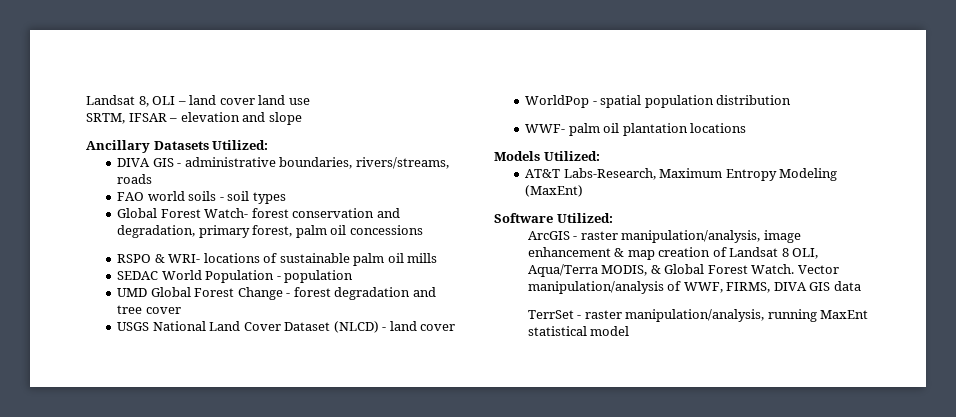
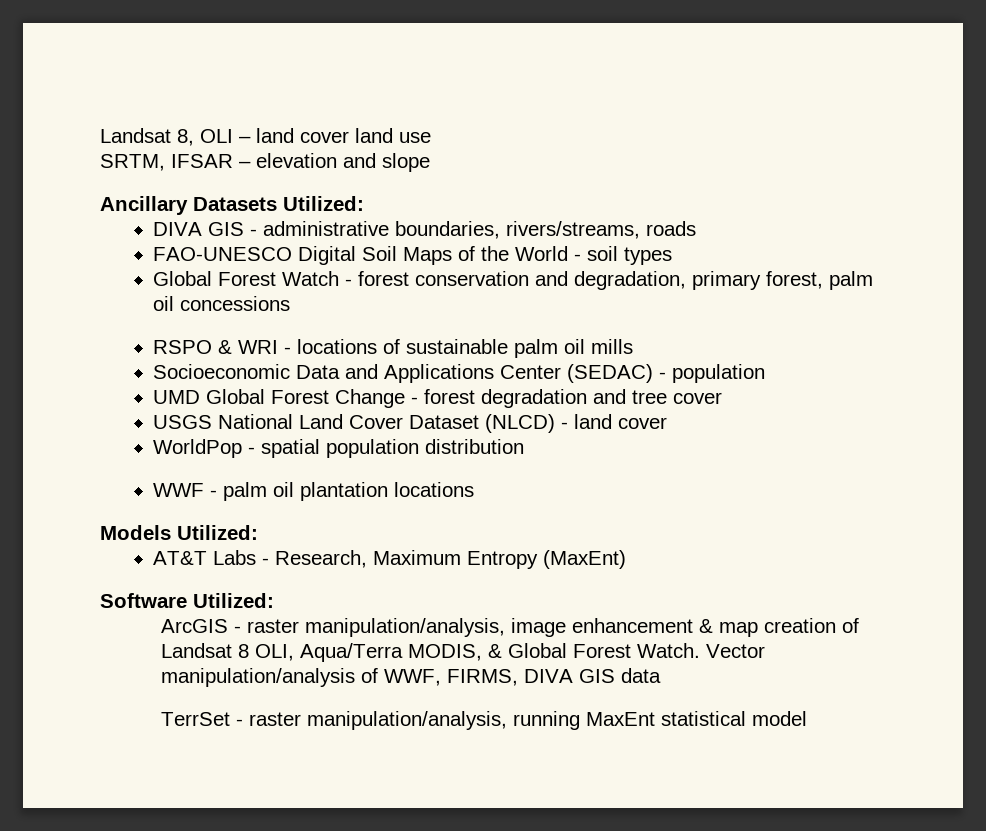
[117,191,217,201] FAO world soils -> [153,246,569,265] FAO-UNESCO Digital Soil Maps of the World
[204,208,249,218] Watch- -> [282,271,353,286] Watch -
[168,254,201,263] WRI- -> [238,340,292,354] WRI -
[117,270,275,283] SEDAC World Population -> [153,364,654,383] Socioeconomic Data and Applications Center (SEDAC)
[525,124,566,133] WWF- -> [153,483,218,497] WWF -
[563,168,656,180] Labs-Research, -> [213,550,368,568] Labs - Research,
[779,168,838,181] Modeling -> (539, 560) none

